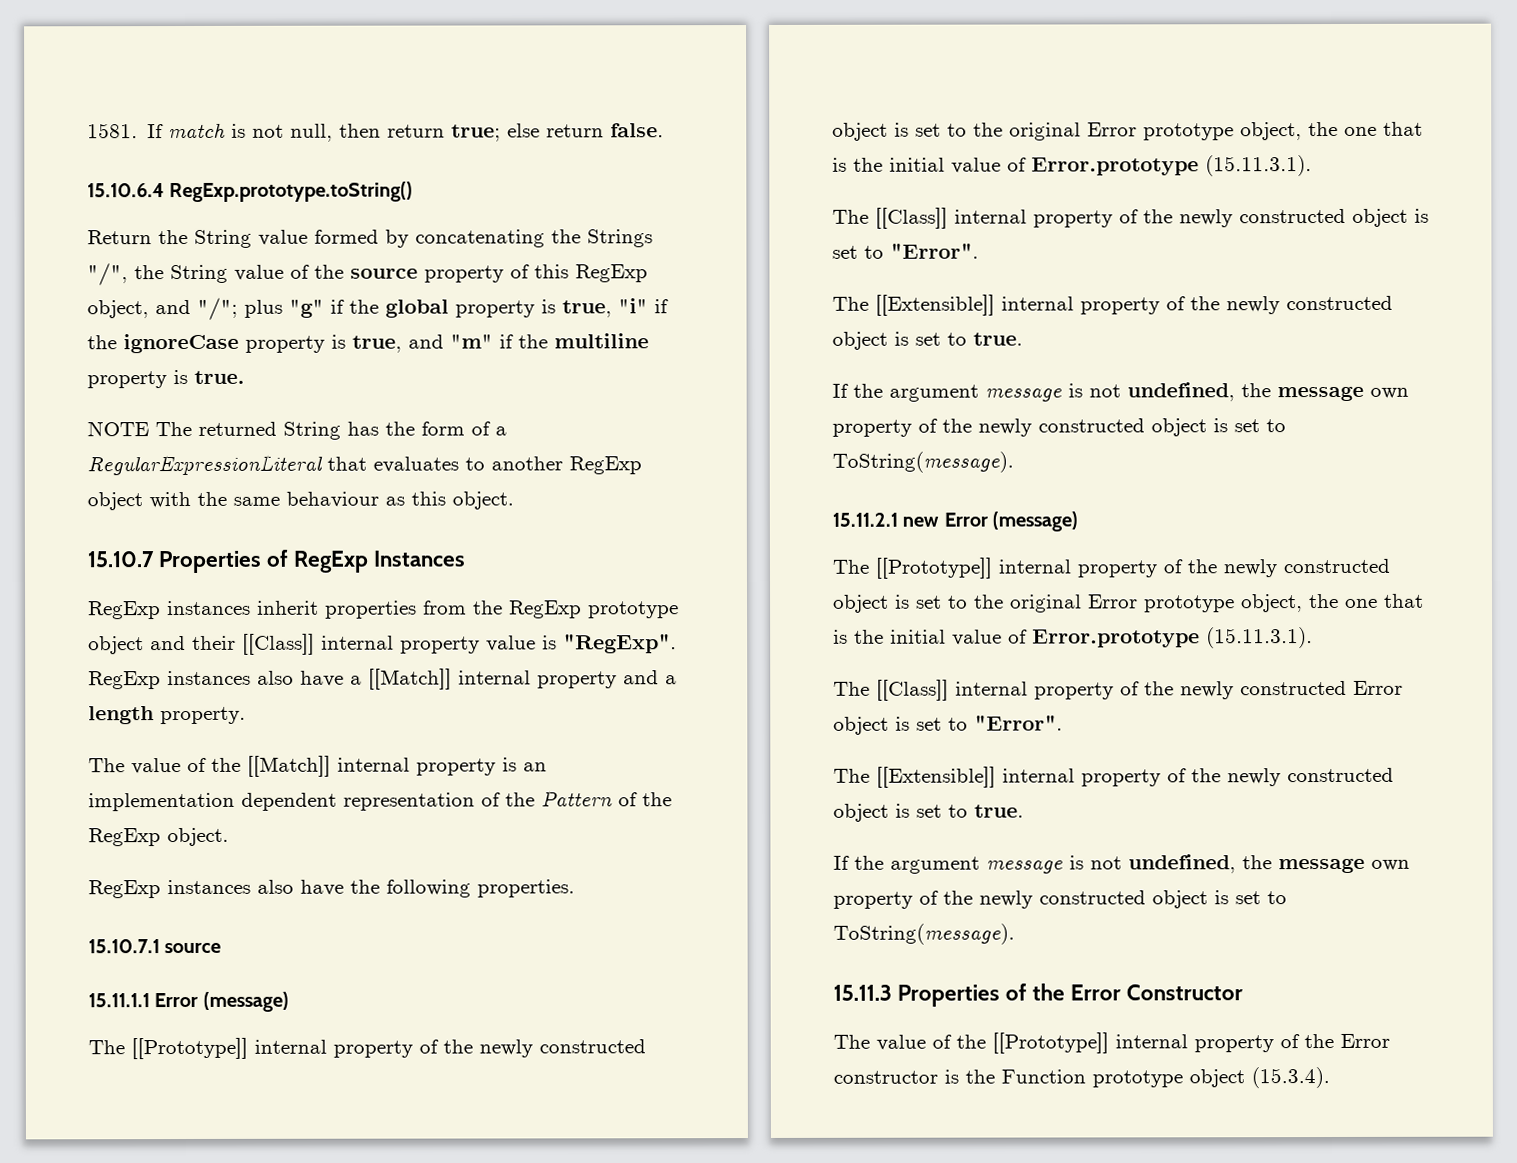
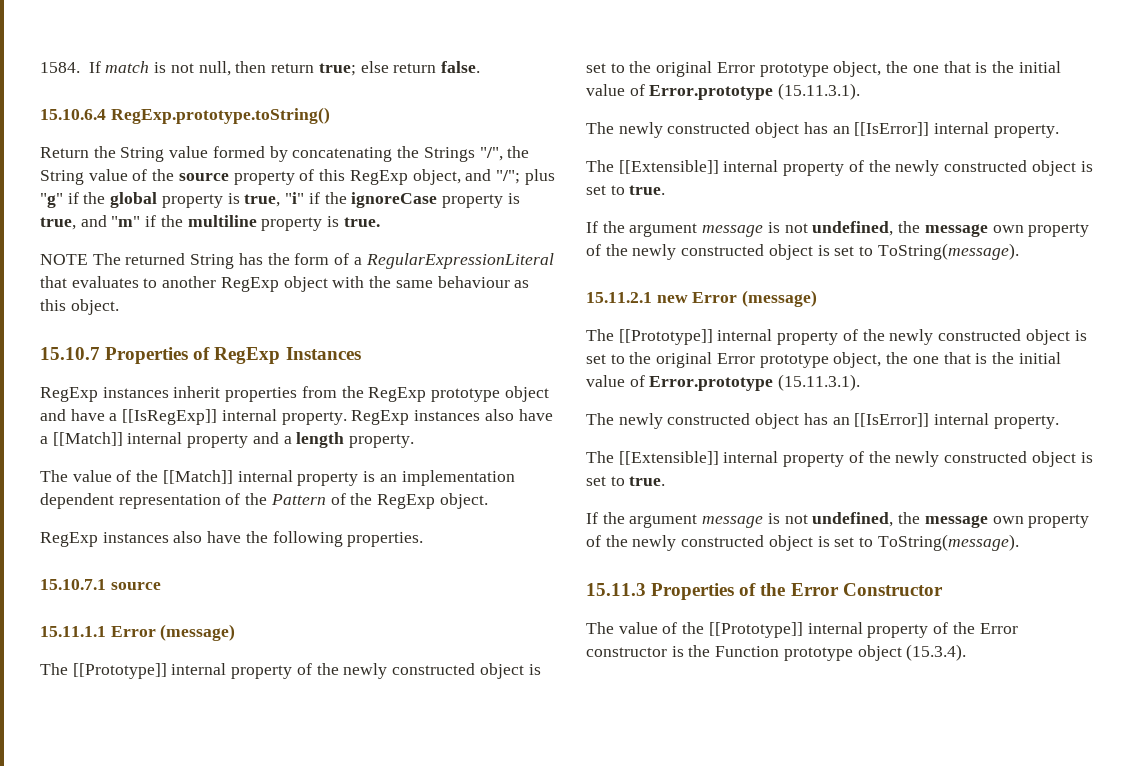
[87,123,138,139] 1581. -> [40,62,80,73] 1584.
[192,633,677,655] their [[Class]] internal property value is "RegExp". -> [70,409,347,425] have a [[IsRegExp]] internal property.
[875,207,1429,229] [832,243,979,259] [[Class]] internal property of the newly constructed object is set to "Error". -> [618,122,1059,138] newly constructed object has an [[IsError]] internal property.
[876,679,1403,701] [833,715,1063,735] [[Class]] internal property of the newly constructed Error object is set to "Error". -> [618,413,1059,429] newly constructed object has an [[IsError]] internal property.

